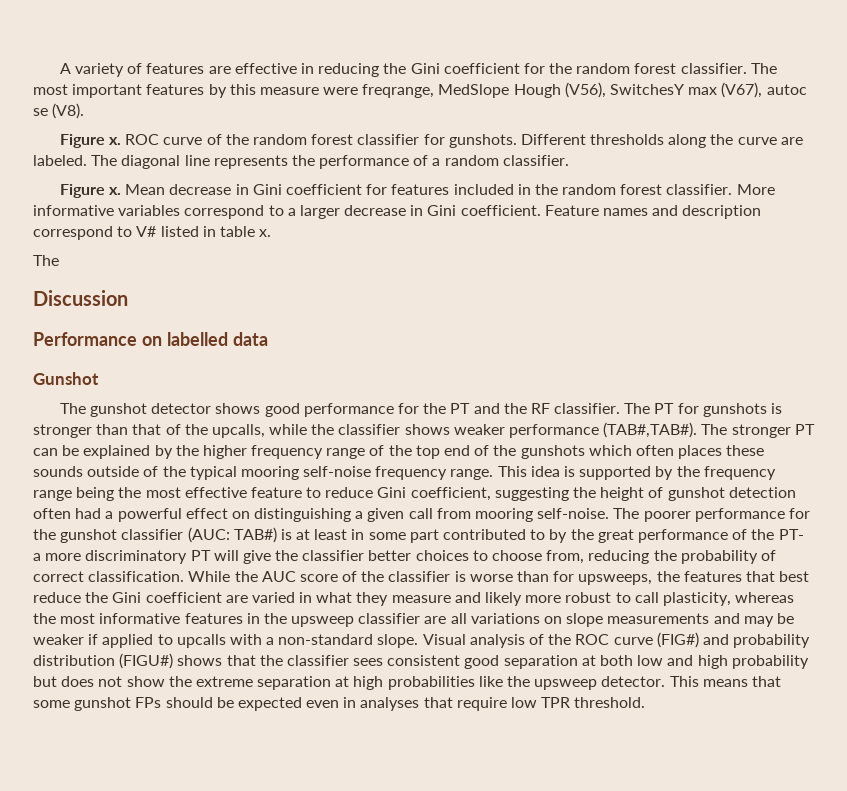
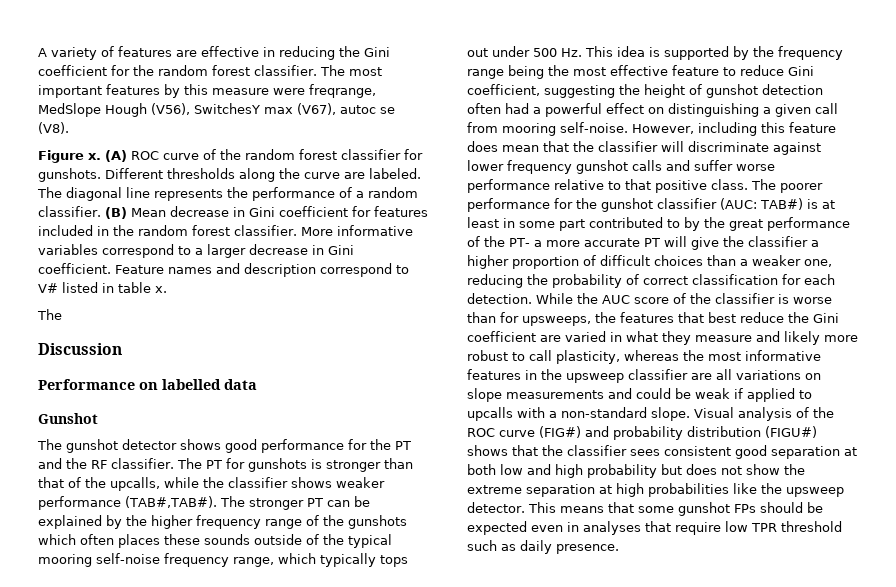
(122, 141) none -> [105,150,127,162] (A)
[59,184,122,198] // Figure x. -> [104,207,127,219] (B)
[415,445,517,459] top end of the -> (344, 520) none
[450,469,494,480] range. -> [233,553,408,567] [467,46,582,57] range, which typically tops out under 500 Hz.
(610, 513) none -> [632,122,836,136] [467,141,821,155] [467,160,775,174] [467,179,748,193] However, including this feature does mean that the classifier will discriminate against lower frequency gunshot calls and suffer worse performance relative to that positive class.
[85,550,188,564] discriminatory -> [583,238,640,247] accurate
[368,550,585,564] better choices to choose from, -> [810,240,819,247] [467,255,832,269] a higher proportion of difficult choices than a weaker one,
[88,571,185,582] classification. -> [692,274,835,285] [467,293,532,304] classification for each detection.
[743,613,794,627] [33,634,84,645] may be weaker -> [636,388,730,399] could be weak
[574,697,646,708] threshold. -> [781,521,842,532] [467,540,619,554] threshold such as daily presence.

